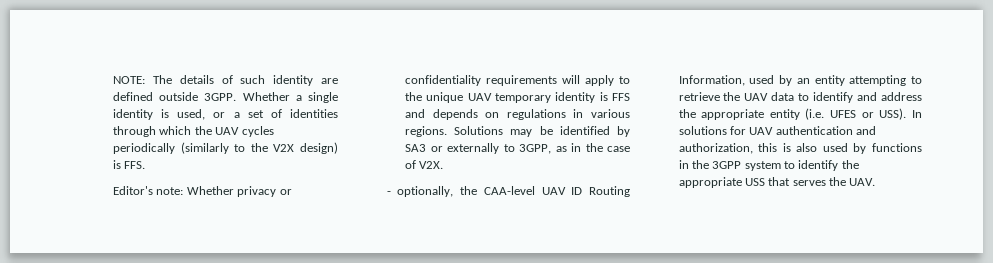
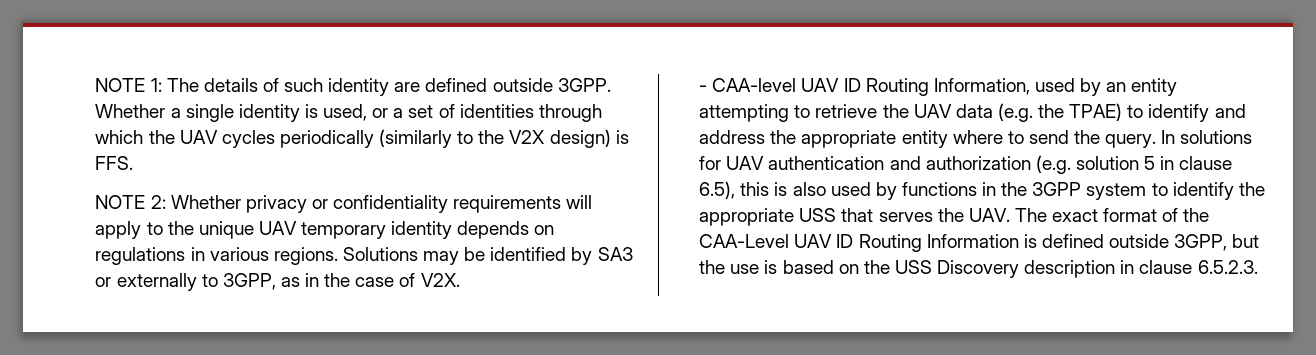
[113,76,146,84] NOTE: -> [95,78,162,92] NOTE 1:
[113,186,184,195] Editor's note: -> [95,195,166,209] NOTE 2:
[599,92,630,101] [405,109,426,118] is FFS and -> (453, 230) none
[397,186,478,197] optionally, the -> (708, 88) none
(795, 96) none -> [997,103,1123,122] (e.g. the TPAE)
[805,108,907,120] (i.e. UFES or USS). -> [952,130,1157,148] where to send the query.
[678,143,753,154] authorization, -> [925,155,1233,174] [699,181,736,199] authorization (e.g. solution 5 in clause 6.5),
(876, 182) none -> [1014,208,1210,222] [699,234,1260,252] [699,260,1258,278] The exact format of the CAA-Level UAV ID Routing Information is defined outside 3GPP, but the use is based on the USS Discovery description in clause 6.5.2.3.

